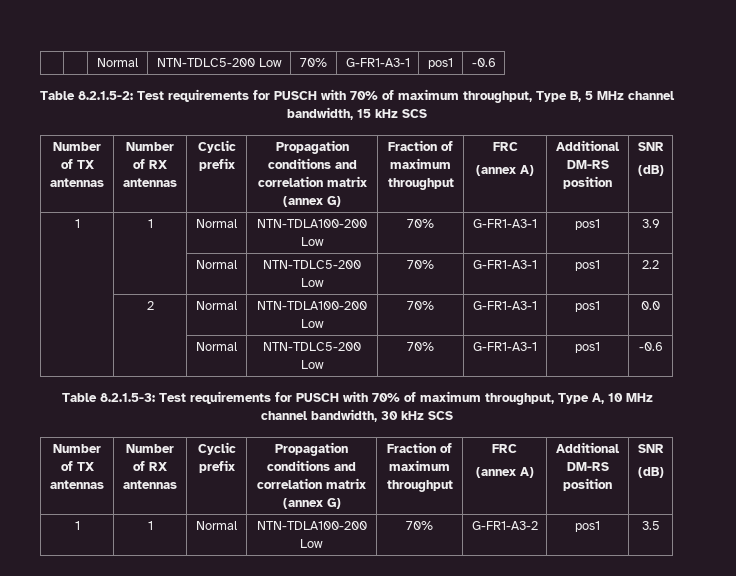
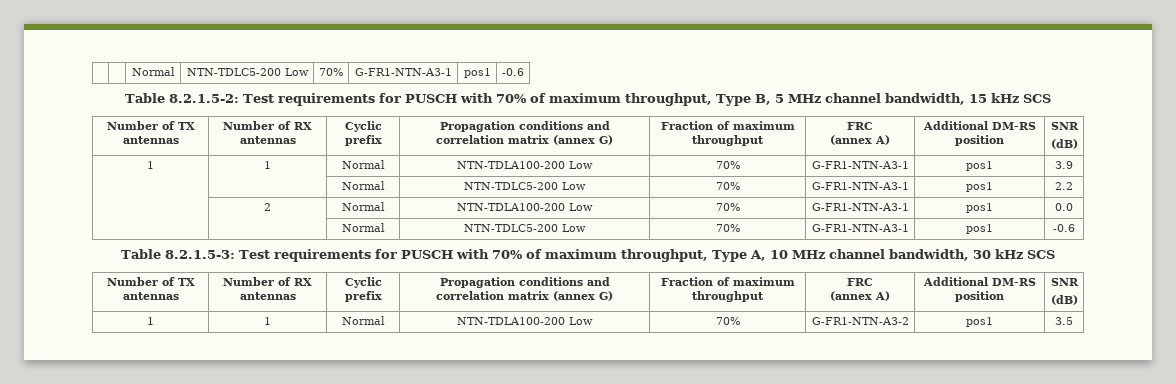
[97,58,138,67] [156,58,282,67] [300,58,327,67] [345,58,410,67] | | Normal | NTN-TDLC5-200 Low | 70% | G-FR1-A3-1 -> [131,67,175,76] [186,68,309,76] [319,68,343,76] [354,68,452,76] | | Normal | NTN-TDLC5-200 Low | 70% | G-FR1-NTN-A3-1
[473,219,537,228] G-FR1-A3-1 -> [811,161,909,169] G-FR1-NTN-A3-1
[473,260,537,269] G-FR1-A3-1 -> [811,182,909,190] G-FR1-NTN-A3-1
[473,301,537,310] G-FR1-A3-1 -> [811,203,909,211] G-FR1-NTN-A3-1
[473,342,537,351] G-FR1-A3-1 -> [811,224,909,232] G-FR1-NTN-A3-1
[471,521,538,530] G-FR1-A3-2 -> [811,317,909,325] G-FR1-NTN-A3-2

